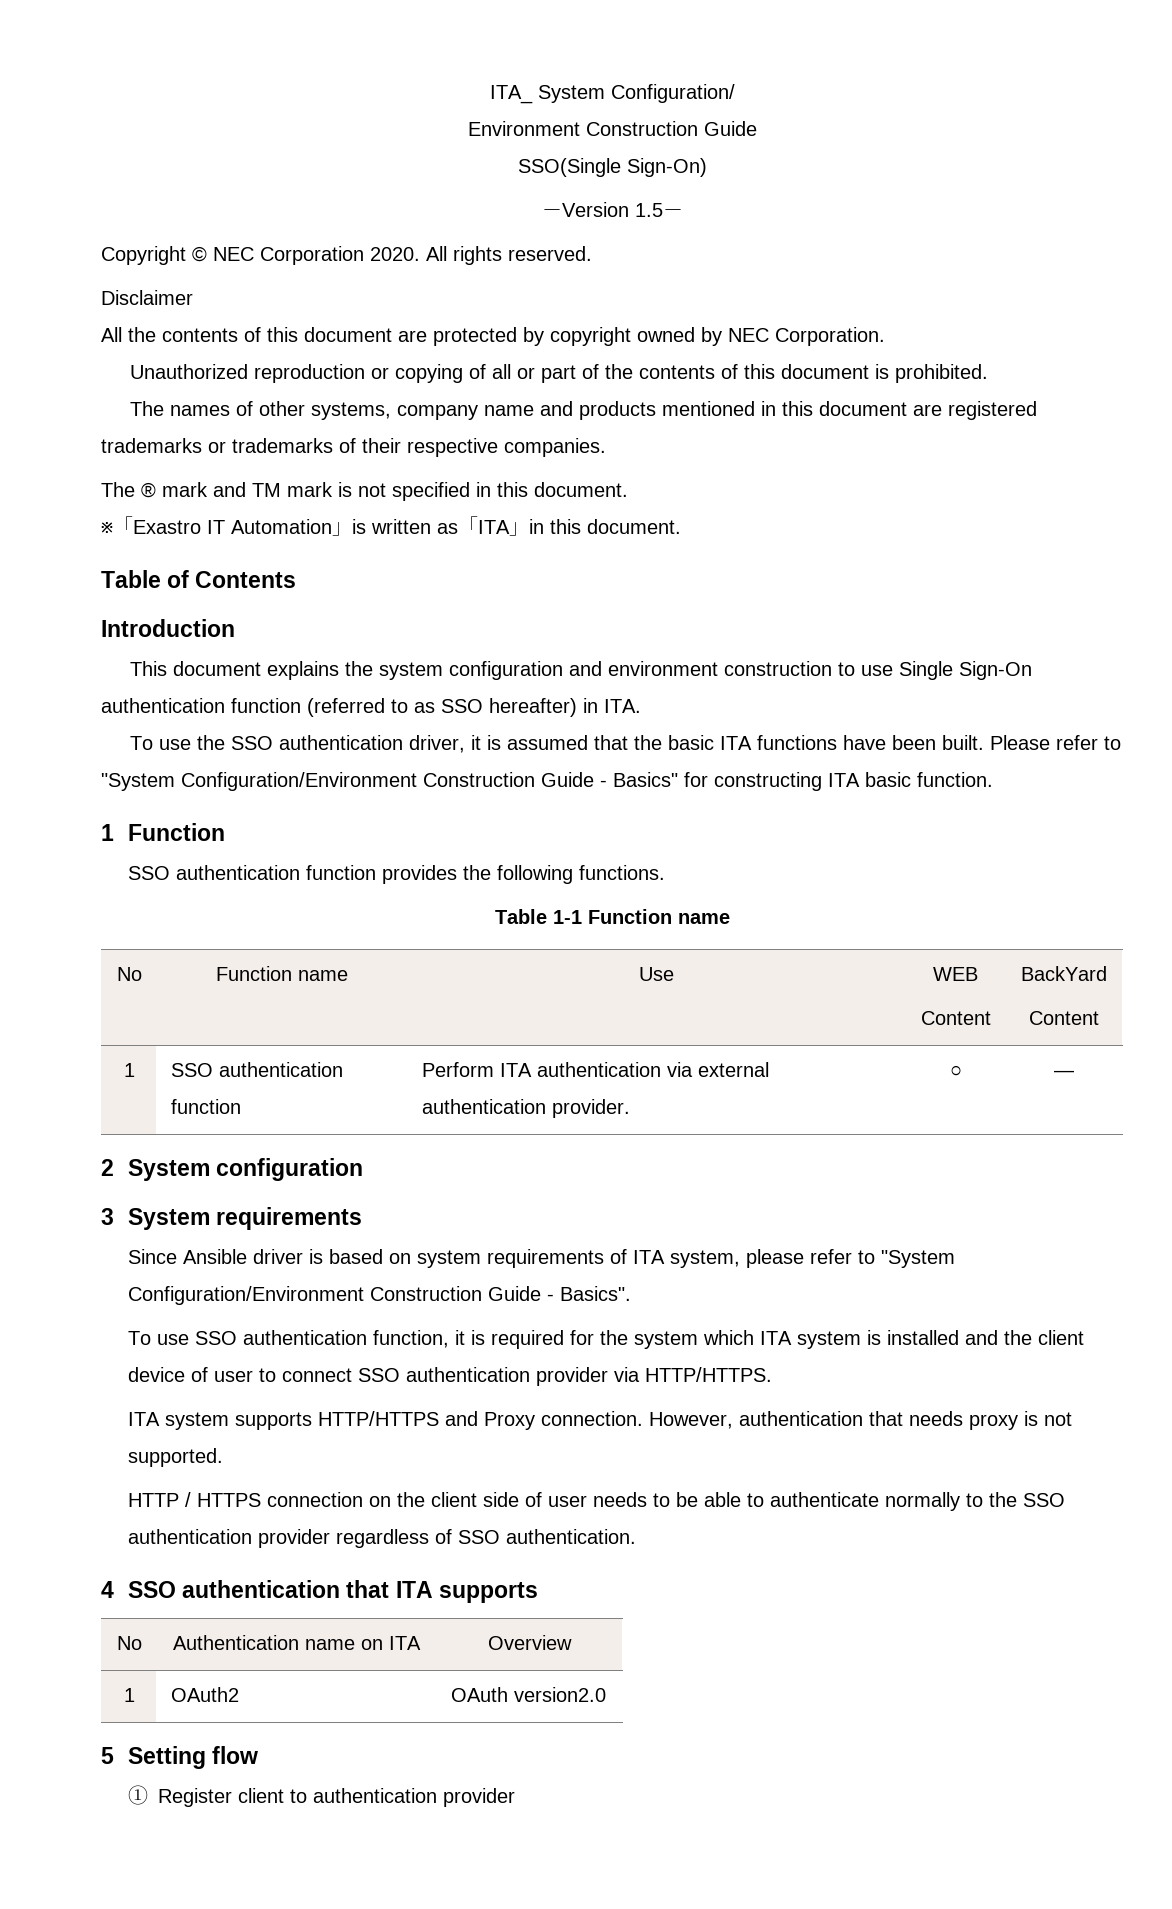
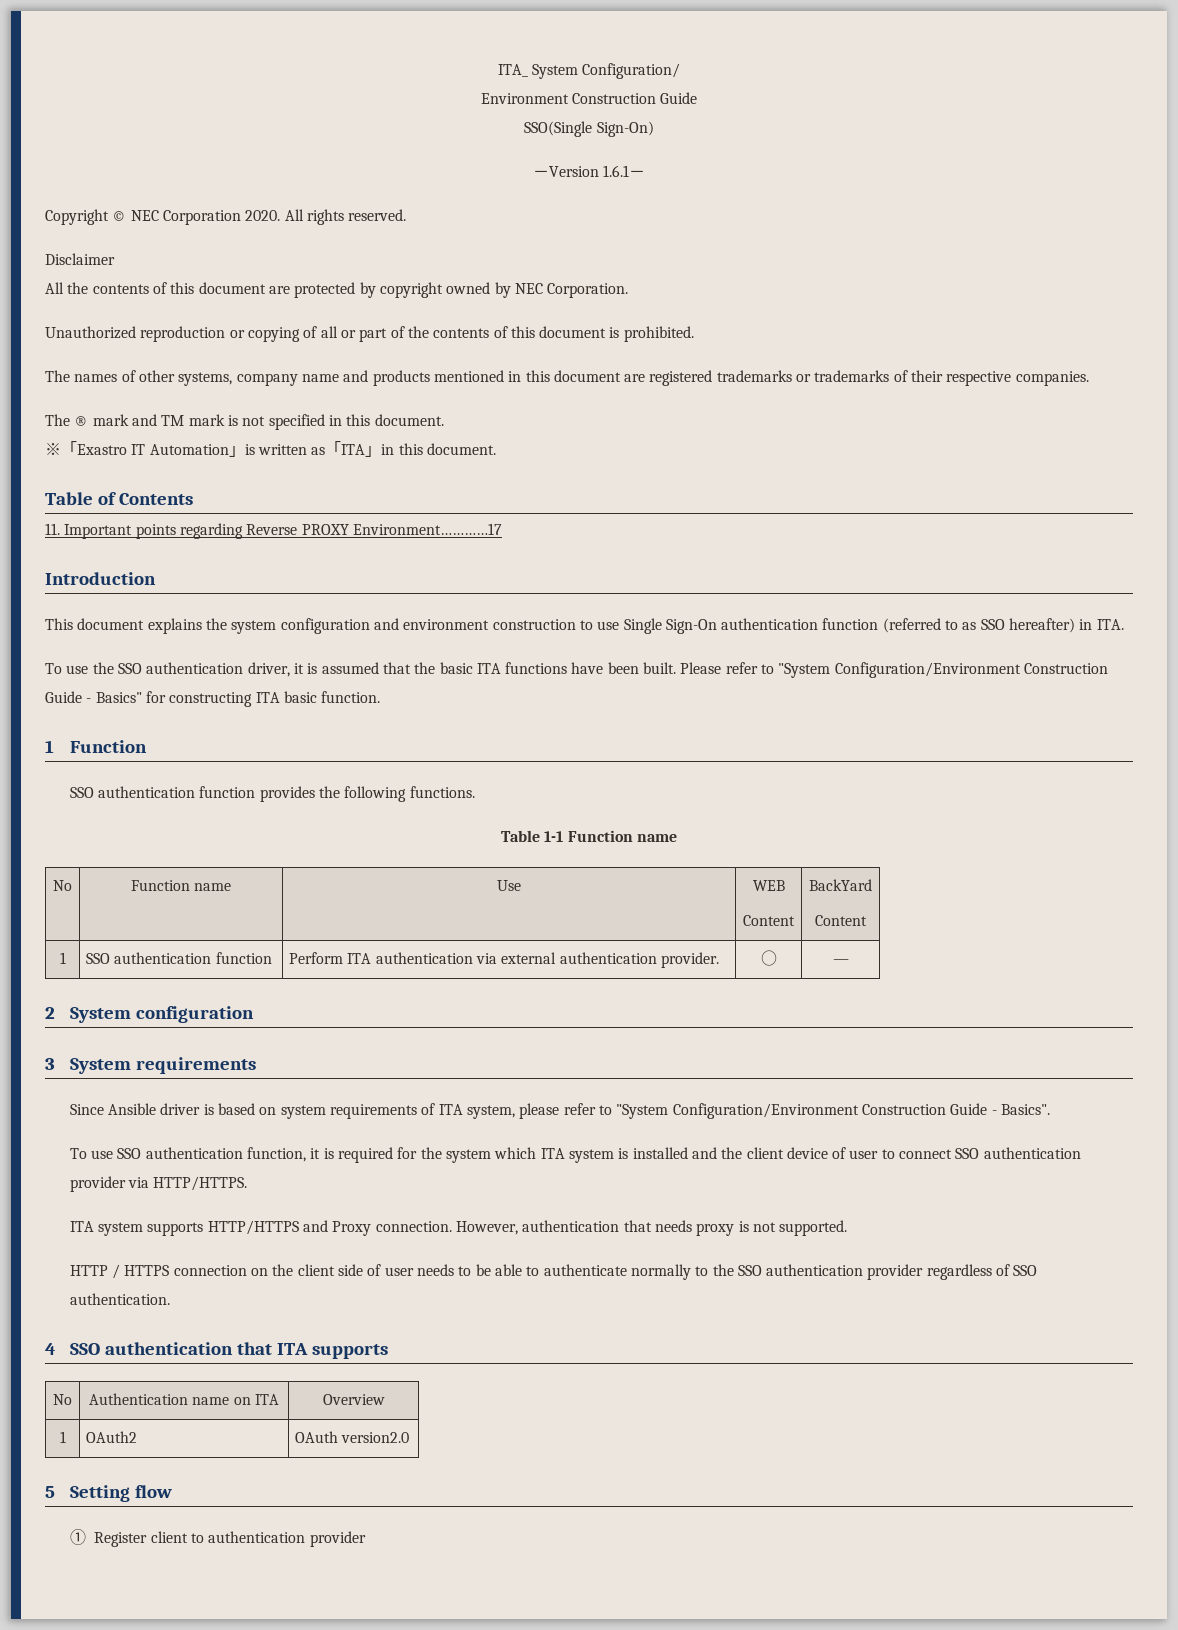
[634,203,663,217] 1.5 -> [603,165,630,177] 1.6.1
(297, 579) none -> [45,523,502,539] // 11. Important points regarding Reverse PROXY Environment…………17

